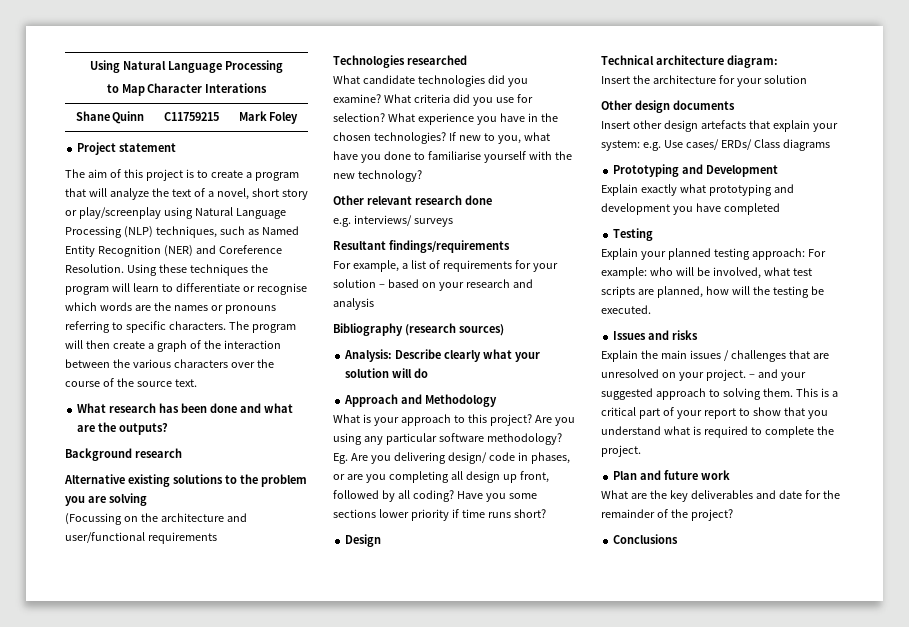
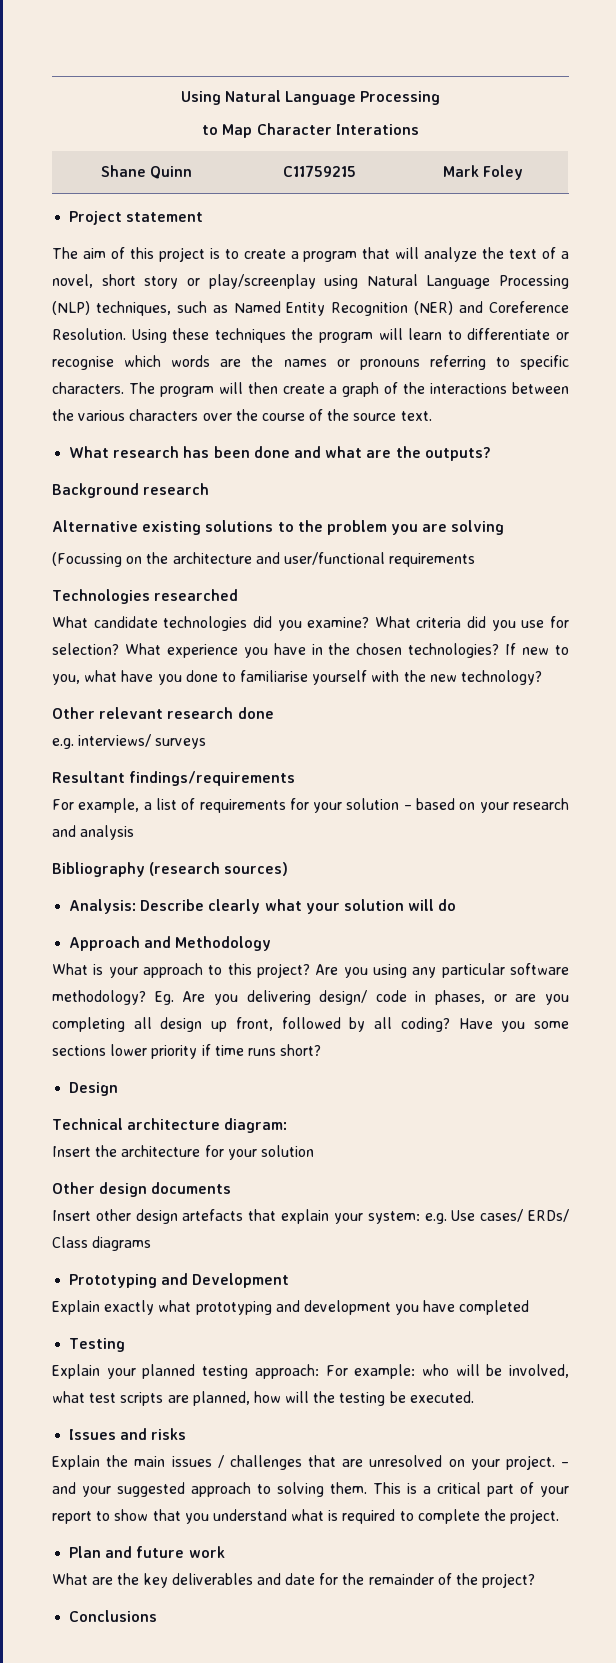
[223,340,281,349] interaction -> [430,383,508,394] interactions

